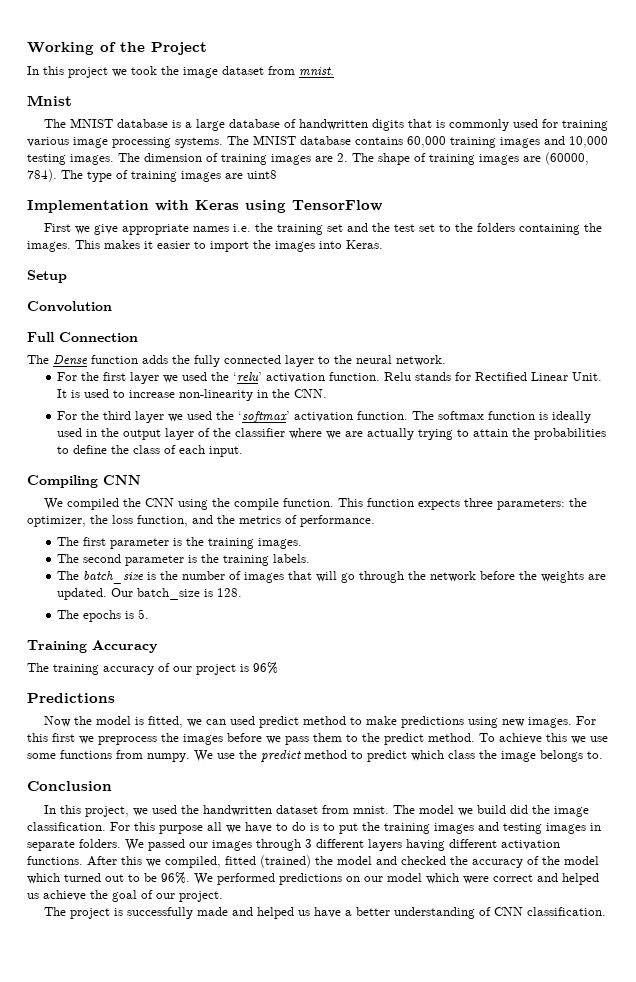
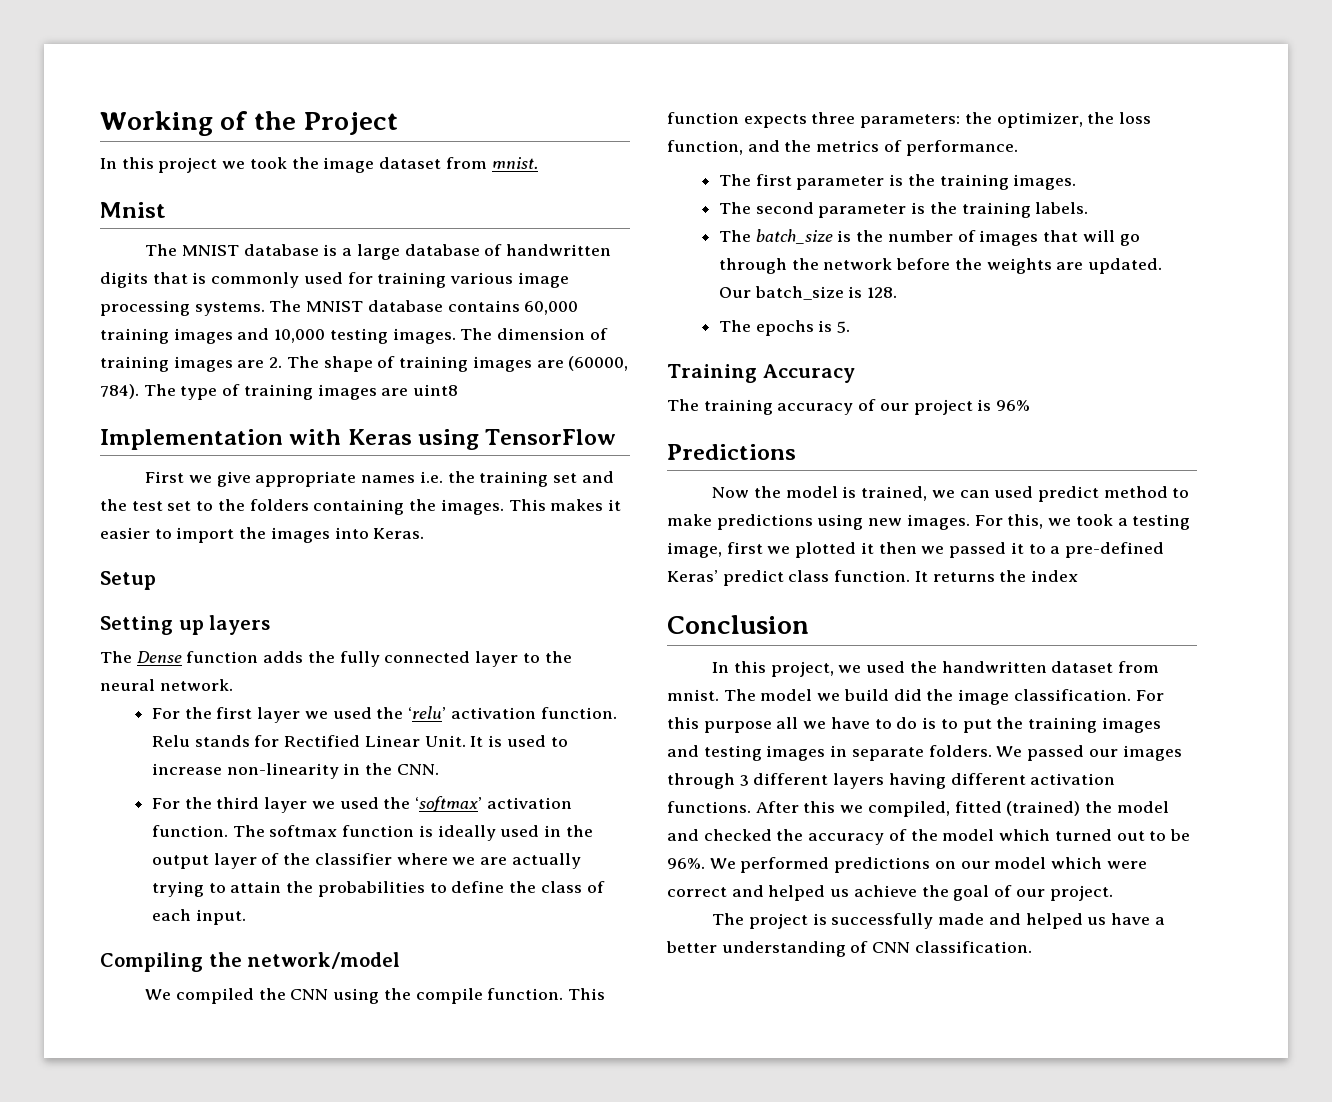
[27,301,112,312] [27,332,138,342] Convolution // Full Connection -> [100,615,271,635] Setting up layers
[103,475,141,485] CNN -> [208,952,401,969] the network/model
[148,716,184,728] fitted, -> [861,486,928,501] trained,
[27,733,608,745] [27,750,603,762] this first we preprocess the images before we pass them to the predict method. To achieve this we use some functions from numpy. We use the predict method to predict which class the image belongs to. -> [1007,514,1191,530] [667,542,1164,558] [667,570,1079,586] this, we took a testing image, first we plotted it then we passed it to a pre-defined Keras’ predict class function. It returns the index

